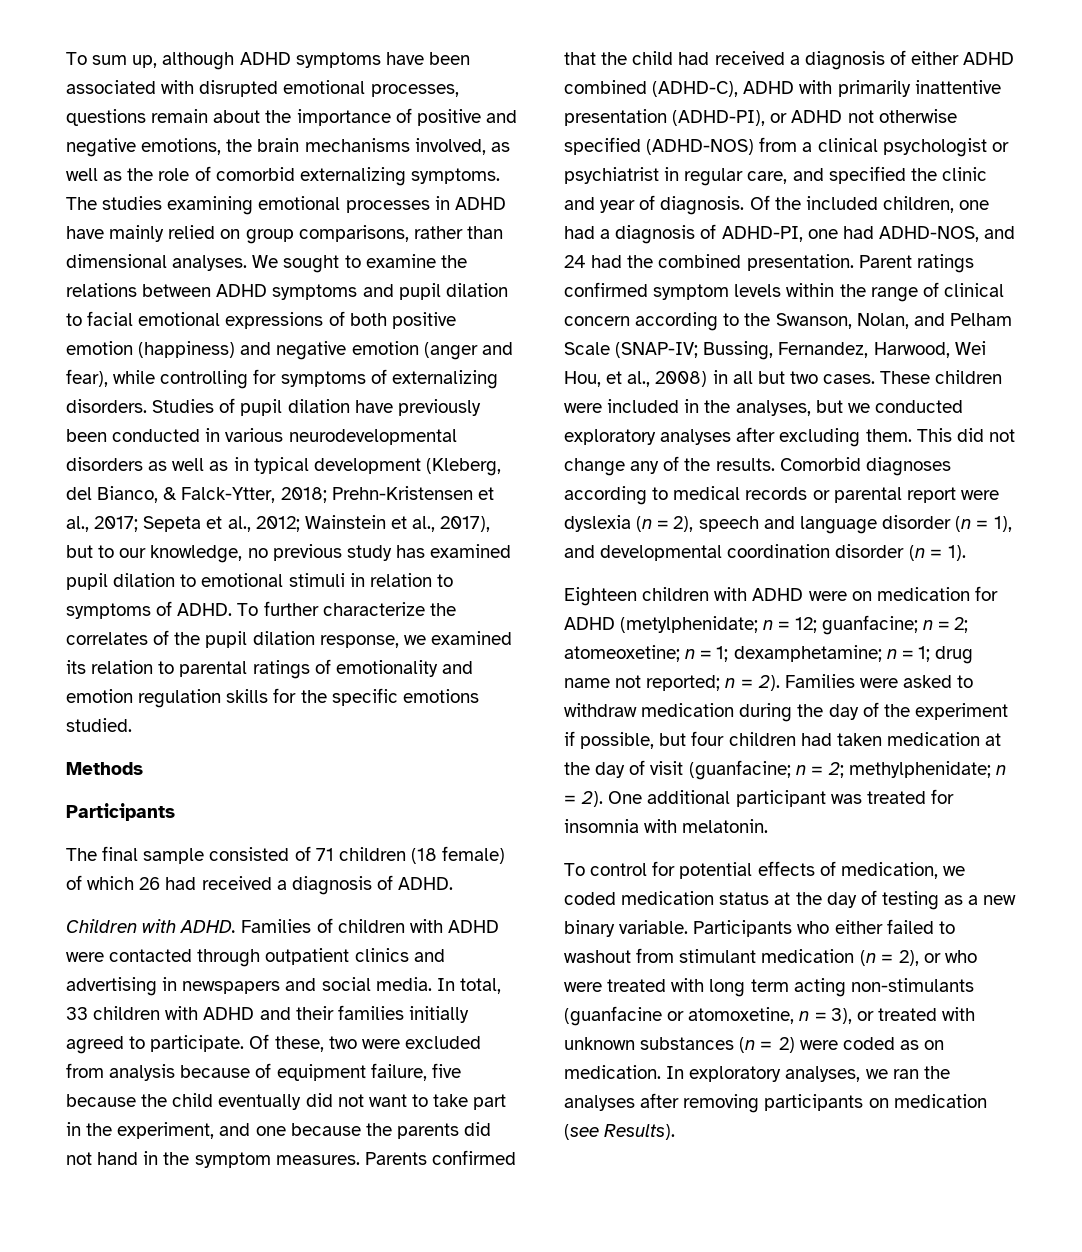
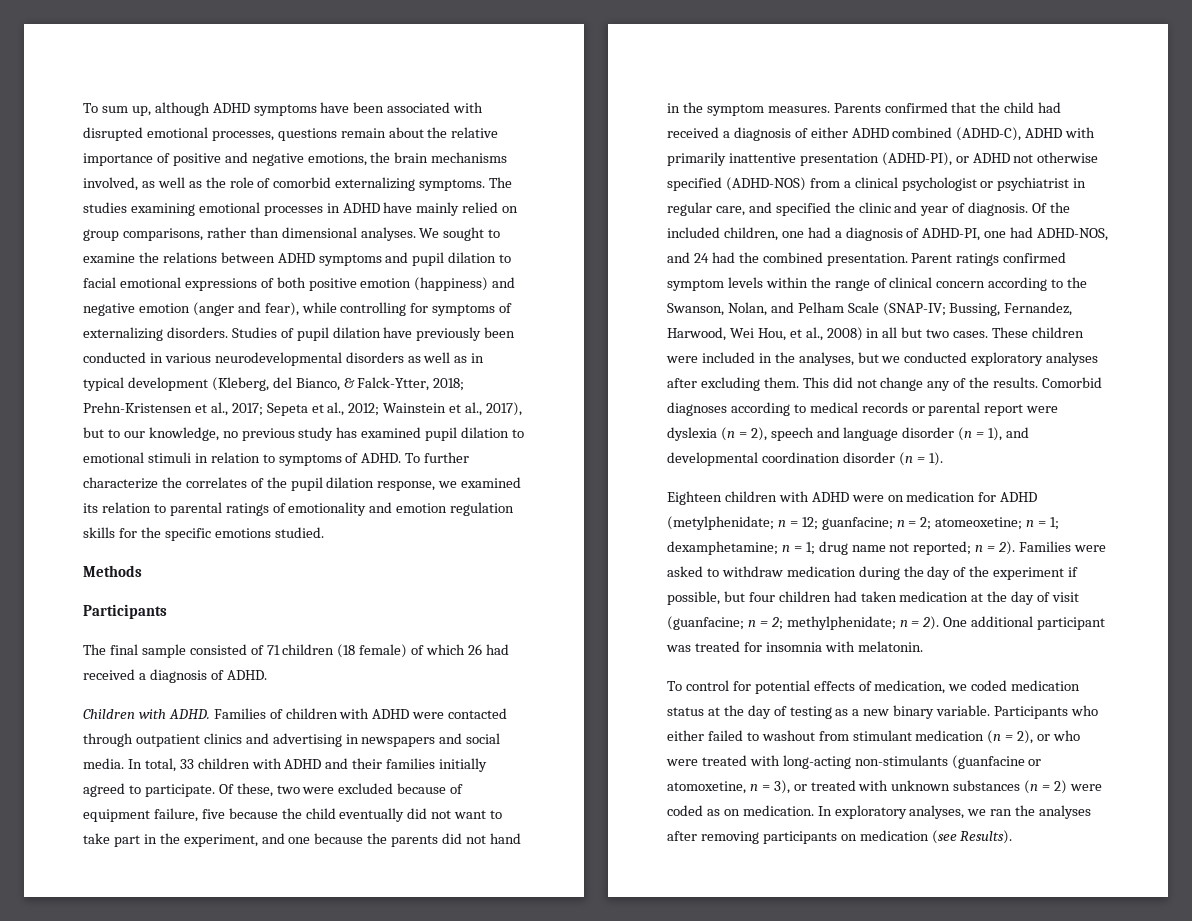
(292, 116) none -> [451,127,499,138] relative
[66,1063,176,1081] from analysis -> (394, 788) none
[709,978,846,997] long term acting -> [782,755,851,769] long-acting

